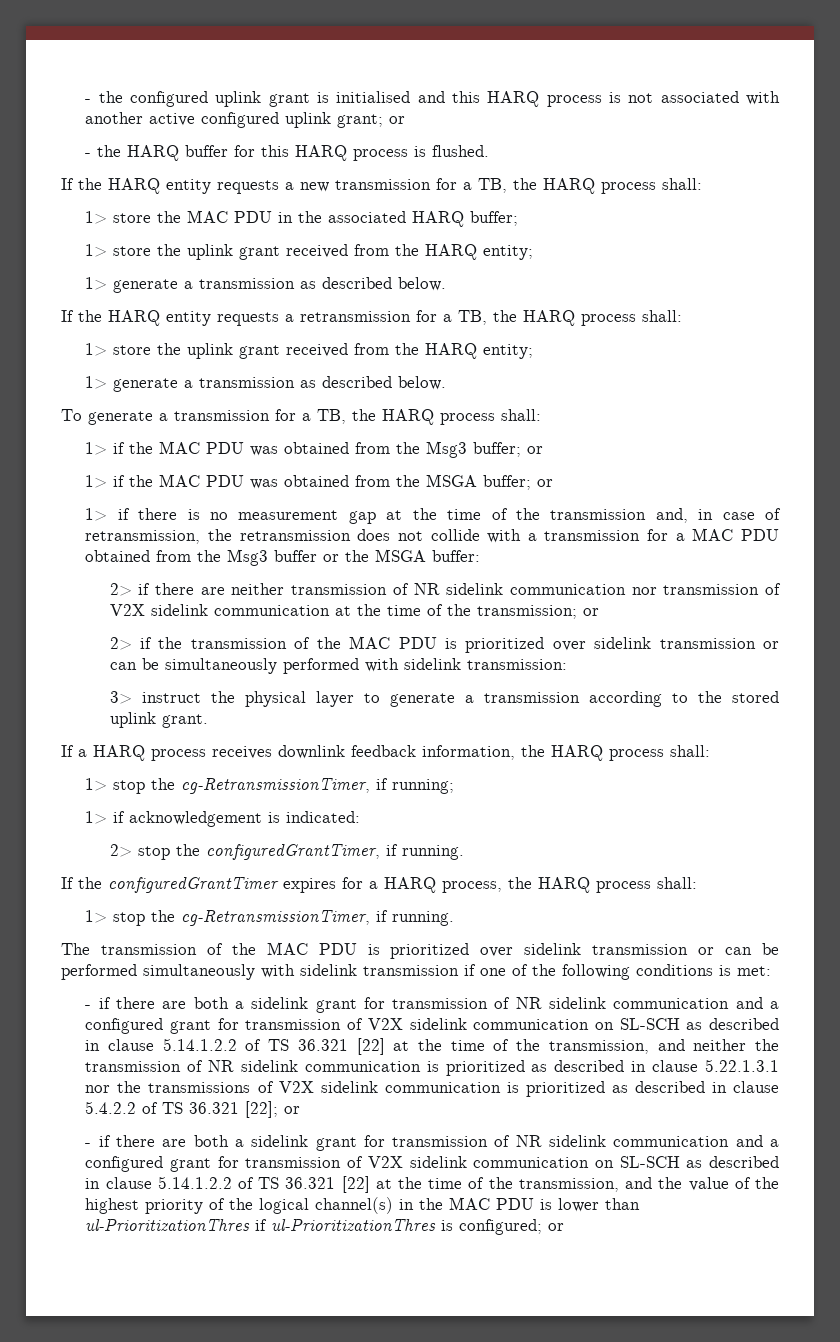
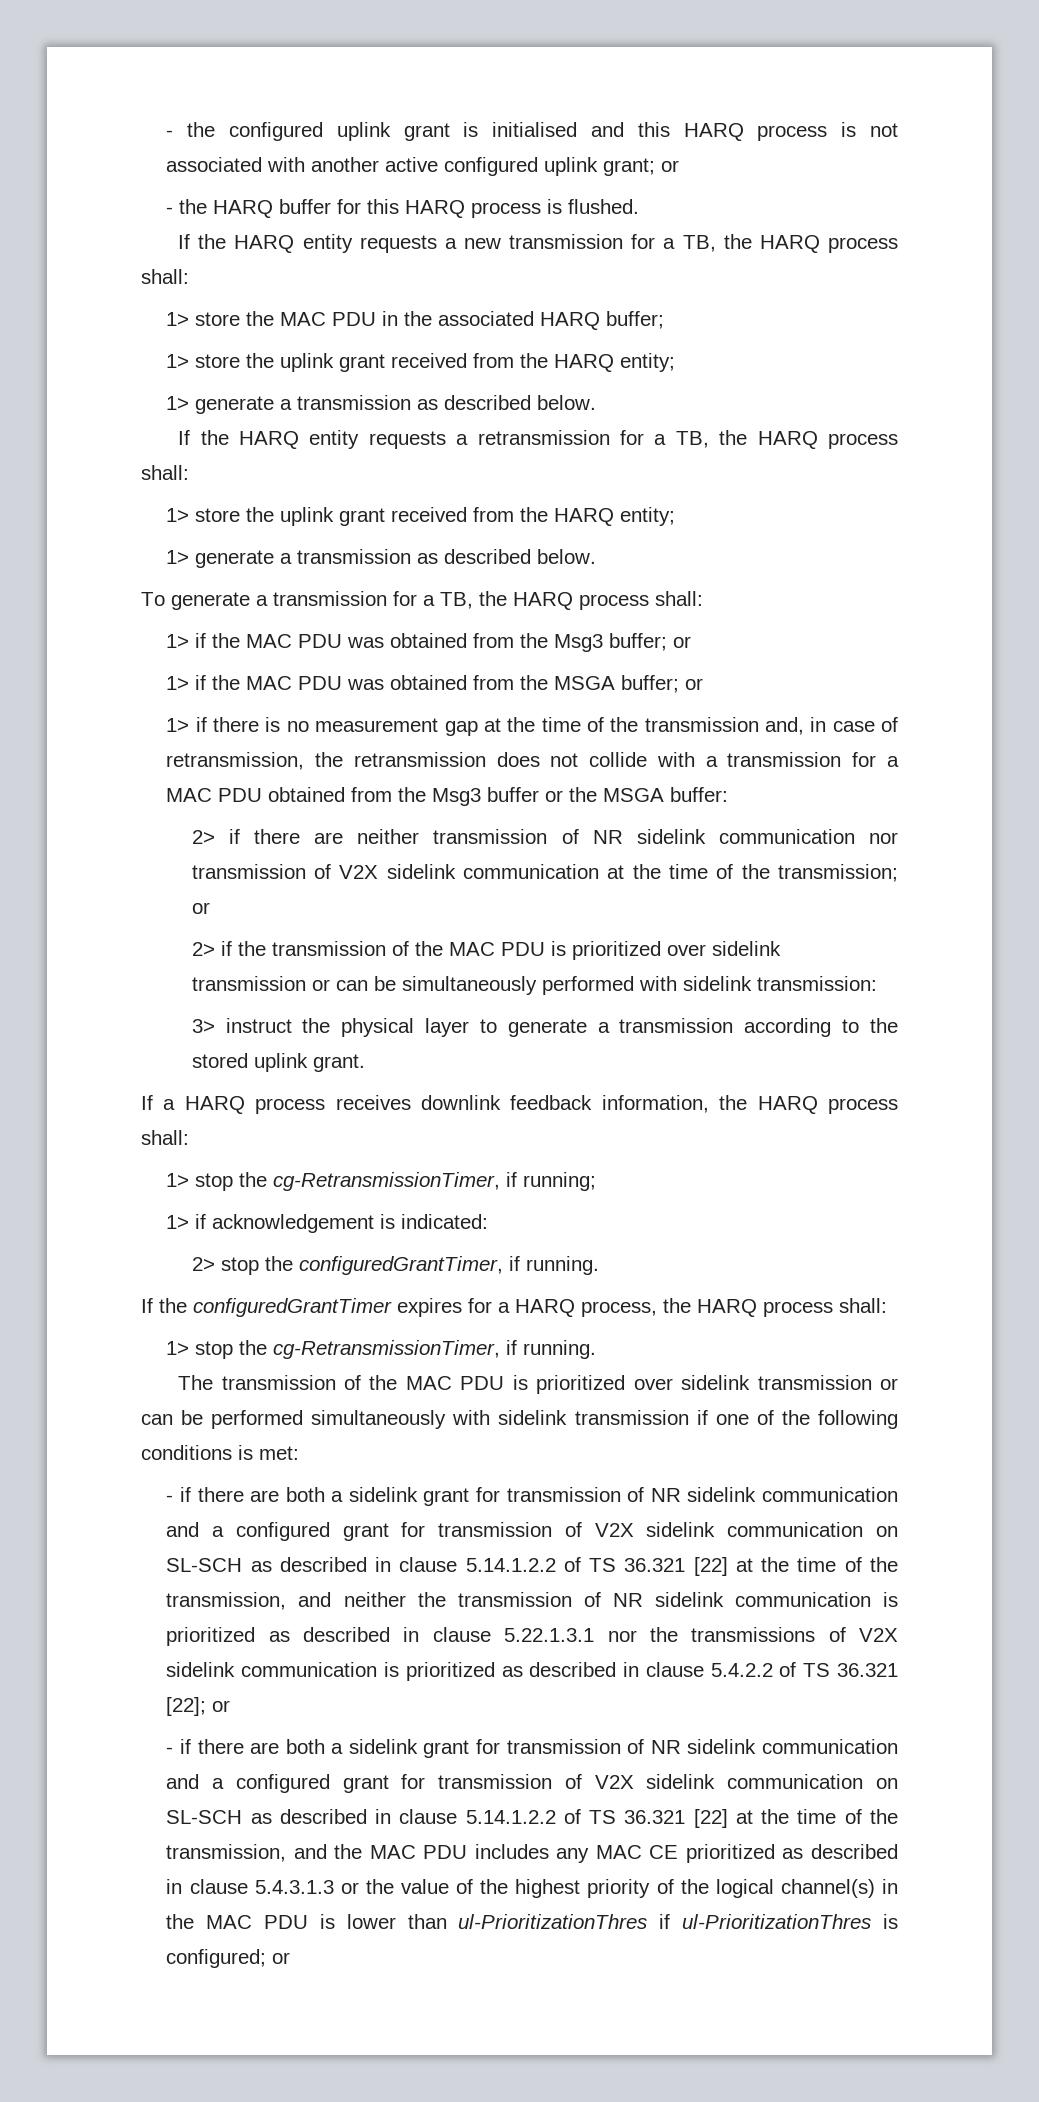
(683, 1183) none -> [369,1844,899,1863] [166,1879,394,1894] MAC PDU includes any MAC CE prioritized as described in clause 5.4.3.1.3 or the

